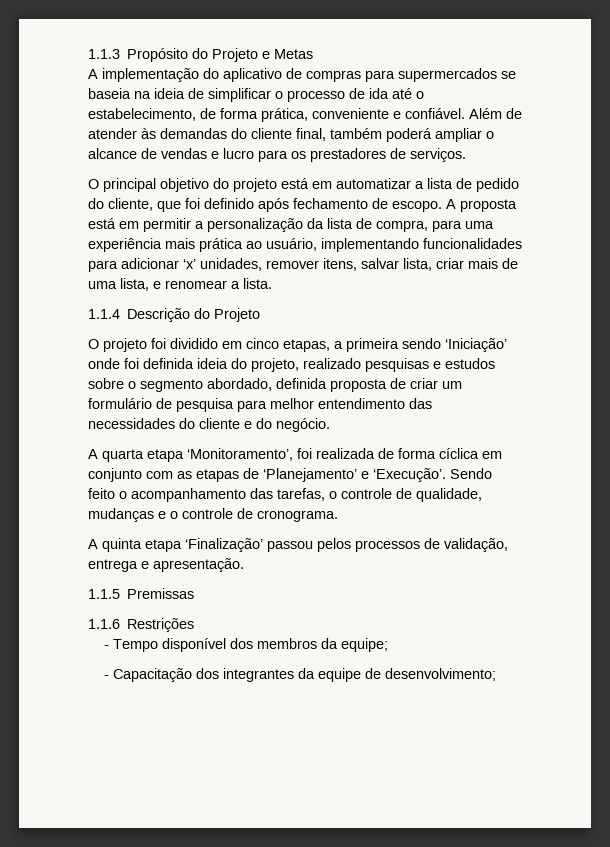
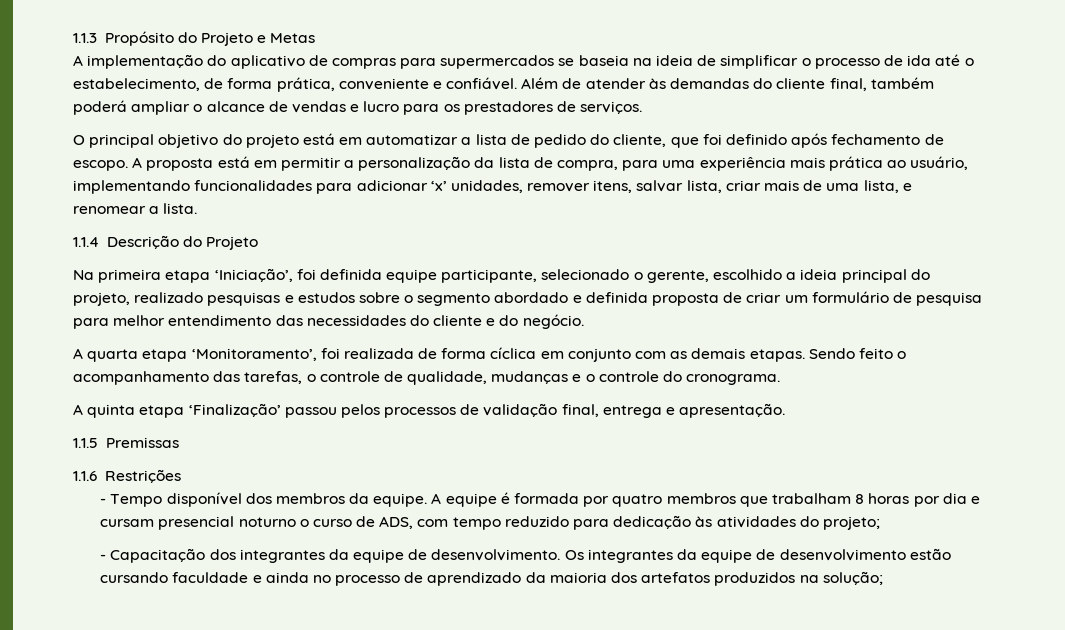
[88,338,507,352] [88,358,228,369] O projeto foi dividido em cinco etapas, a primeira sendo ‘Iniciação’ onde foi definida ideia -> [73,268,907,283] Na primeira etapa ‘Iniciação’, foi definida equipe participante, selecionado o gerente, escolhido a ideia principal
[207,378,272,391] abordado, -> [494,292,582,303] abordado e
[196,468,446,482] etapas de ‘Planejamento’ e ‘Execução’. -> [691,348,805,362] demais etapas.
[237,508,253,519] de -> [663,371,683,382] do
[444,538,508,552] validação, -> [483,403,599,417] validação final,
[341,638,389,652] equipe; -> [373,492,980,507] [100,515,880,530] equipe. A equipe é formada por quatro membros que trabalham 8 horas por dia e cursam presencial noturno o curso de ADS, com tempo reduzido para dedicação às atividades do projeto;
[385,668,497,681] desenvolvimento; -> [431,548,951,563] [100,571,883,586] desenvolvimento. Os integrantes da equipe de desenvolvimento estão cursando faculdade e ainda no processo de aprendizado da maioria dos artefatos produzidos na solução;

